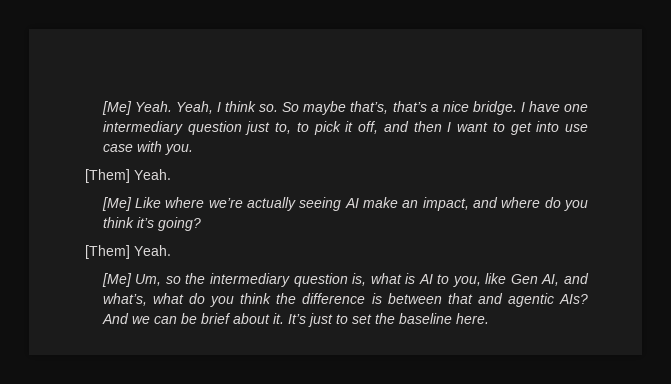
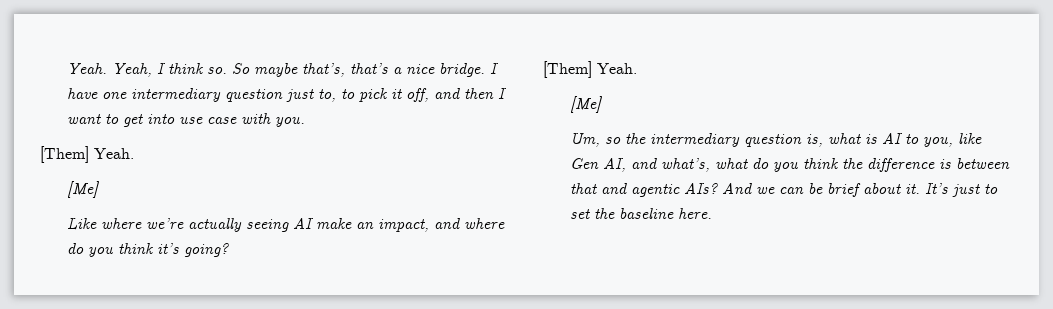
[101,101,132,115] [Me] -> (67, 68) none
(132, 204) none -> (100, 189) //
(132, 280) none -> (603, 104) //

